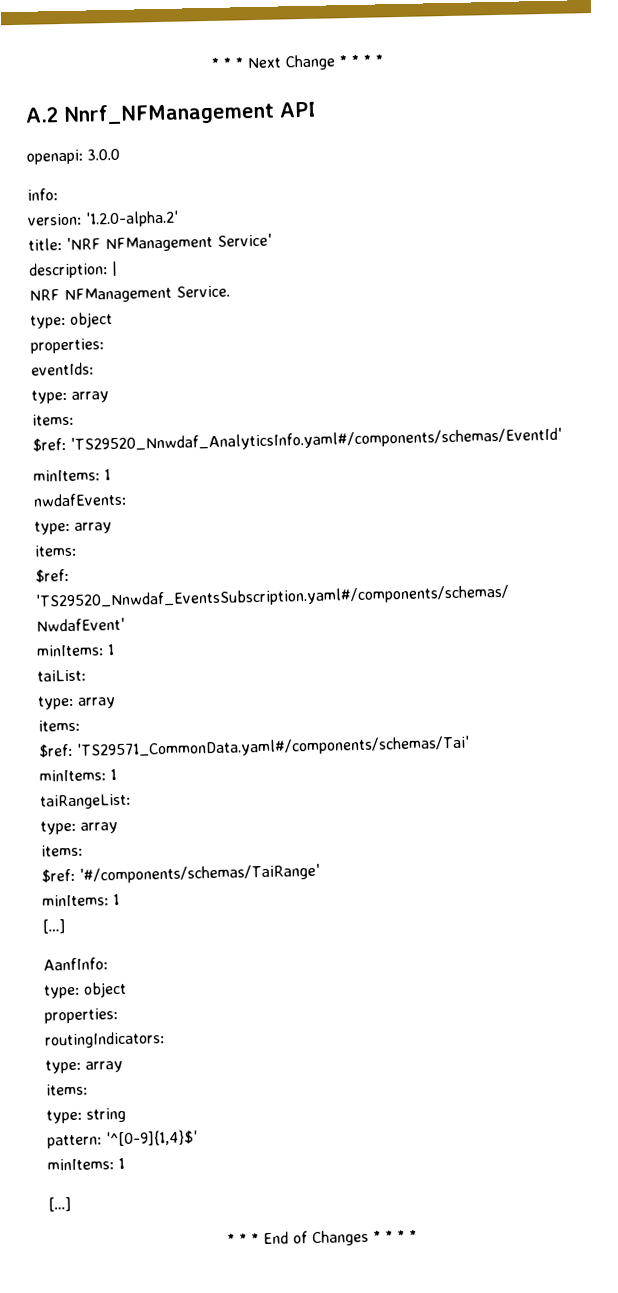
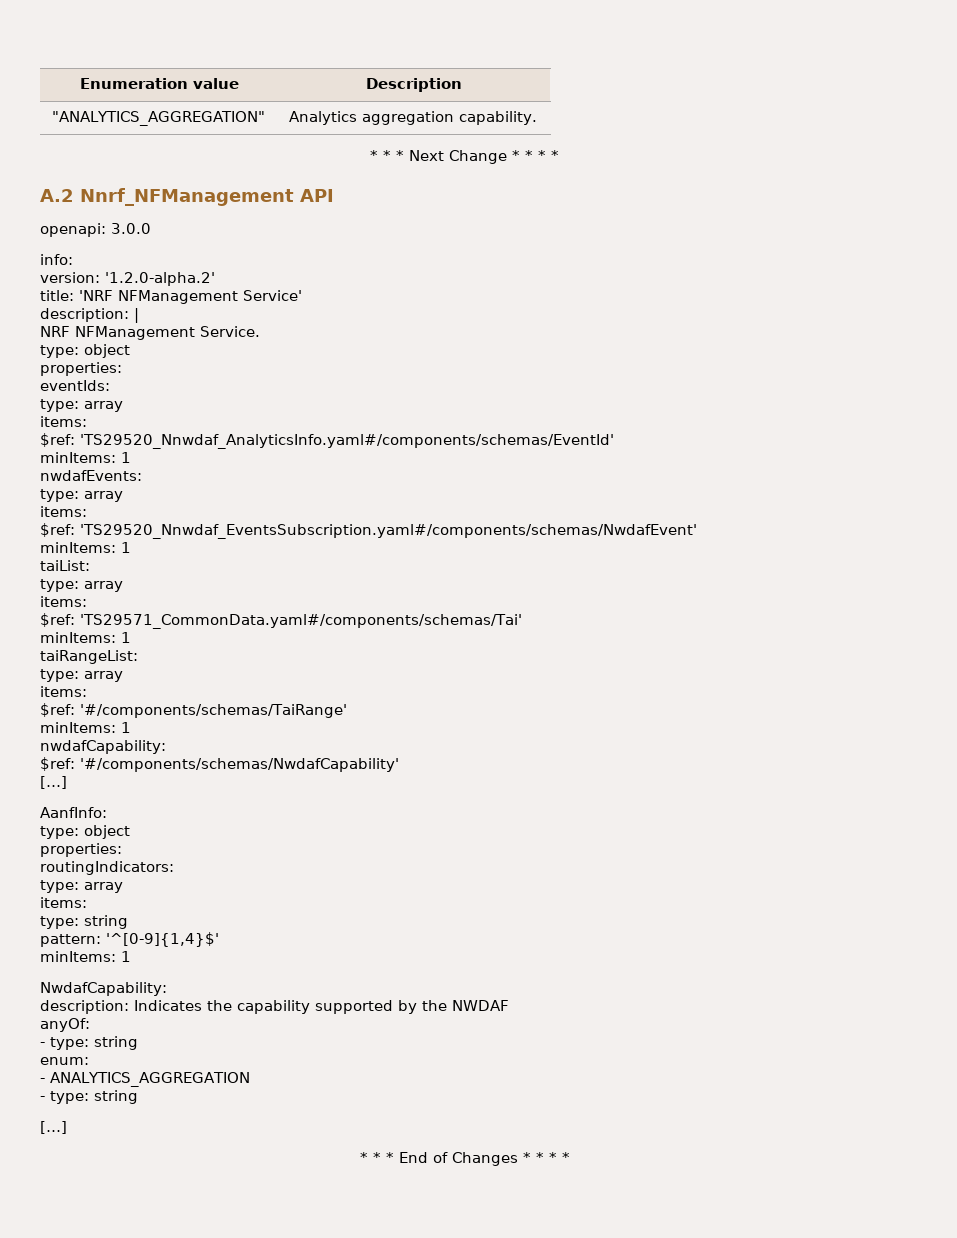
(210, 63) none -> [79,78,239,89] [366,78,462,92] [51,111,266,126] [288,111,537,125] Enumeration value | Description // "ANALYTICS_AGGREGATION" | Analytics aggregation capability. //
(120, 899) none -> [40,740,166,754] [40,757,399,772] // nwdafCapability: // $ref: '#/components/schemas/NwdafCapability'
(125, 1163) none -> [40,982,167,996] [40,1000,509,1014] [40,1018,90,1032] [40,1036,138,1050] [40,1057,89,1065] [40,1072,250,1087] [40,1090,138,1104] // NwdafCapability: // description: Indicates the capability supported by the NWDAF // anyOf: // - type: string // enum: // - ANALYTICS_AGGREGATION // - type: string

